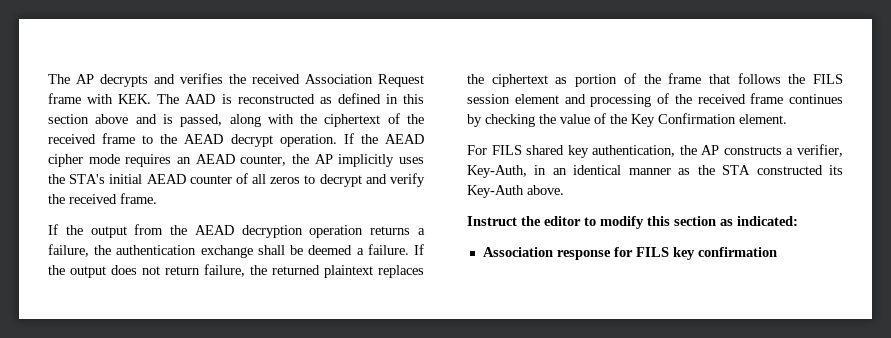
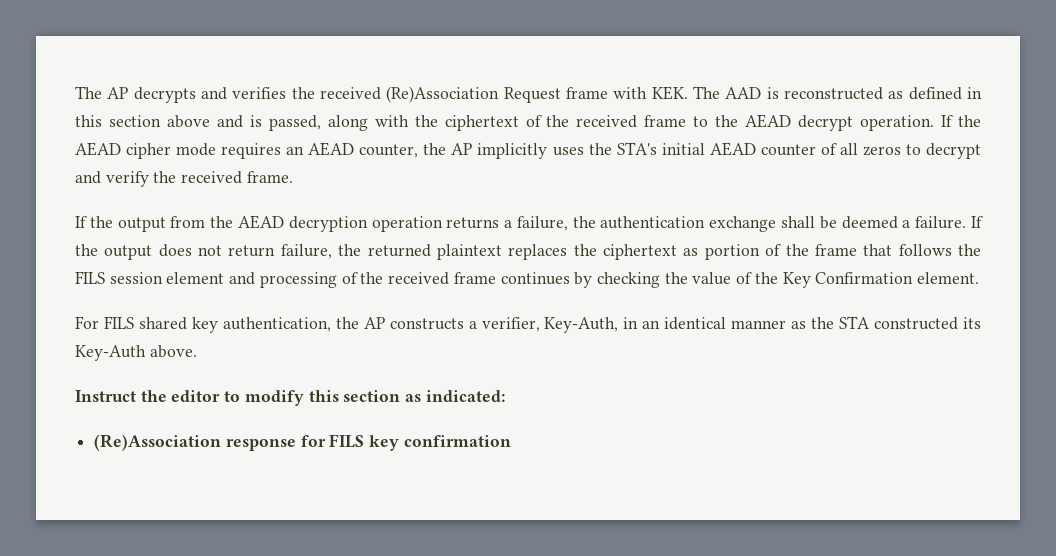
[305,74,373,84] Association -> [386,86,500,103] (Re)Association
[482,247,553,257] Association -> [94,434,222,451] (Re)Association

